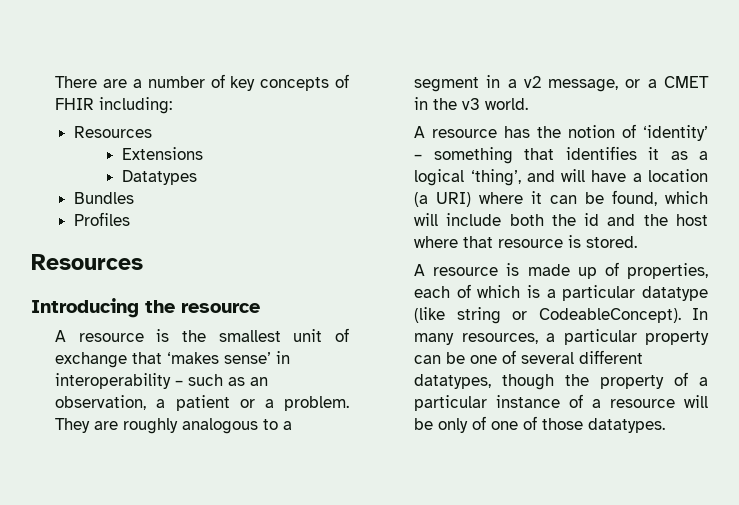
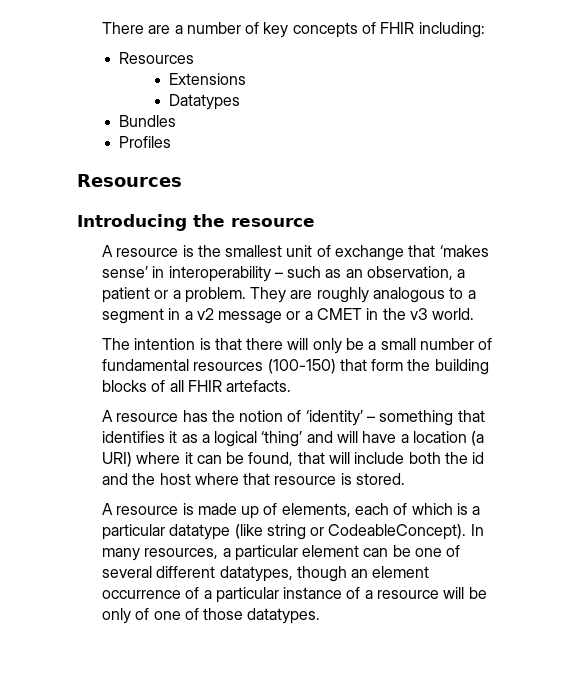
[548,79,619,92] message, -> [218,311,283,324] message
(529, 104) none -> [101,338,493,354] [101,359,489,375] [101,380,292,392] // The intention is that there will only be a small number of fundamental resources (100-150) that form the building blocks of all FHIR artefacts.
[470,169,521,186] ‘thing’, -> [261,431,303,447] ‘thing’
[665,191,708,204] which -> [297,452,325,464] that
[627,263,708,279] properties, -> [281,503,351,517] elements,
[645,331,709,345] property -> [302,545,360,557] element
[565,374,665,389] the property -> [351,566,430,578] [101,590,181,599] an element occurrence

